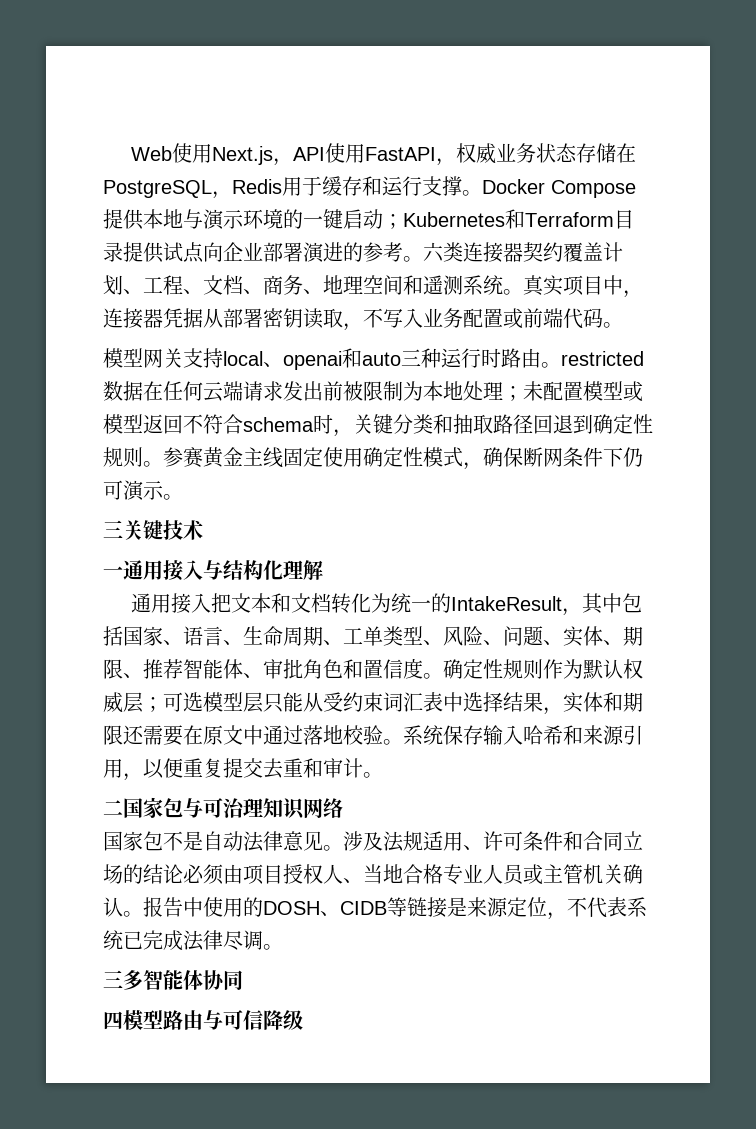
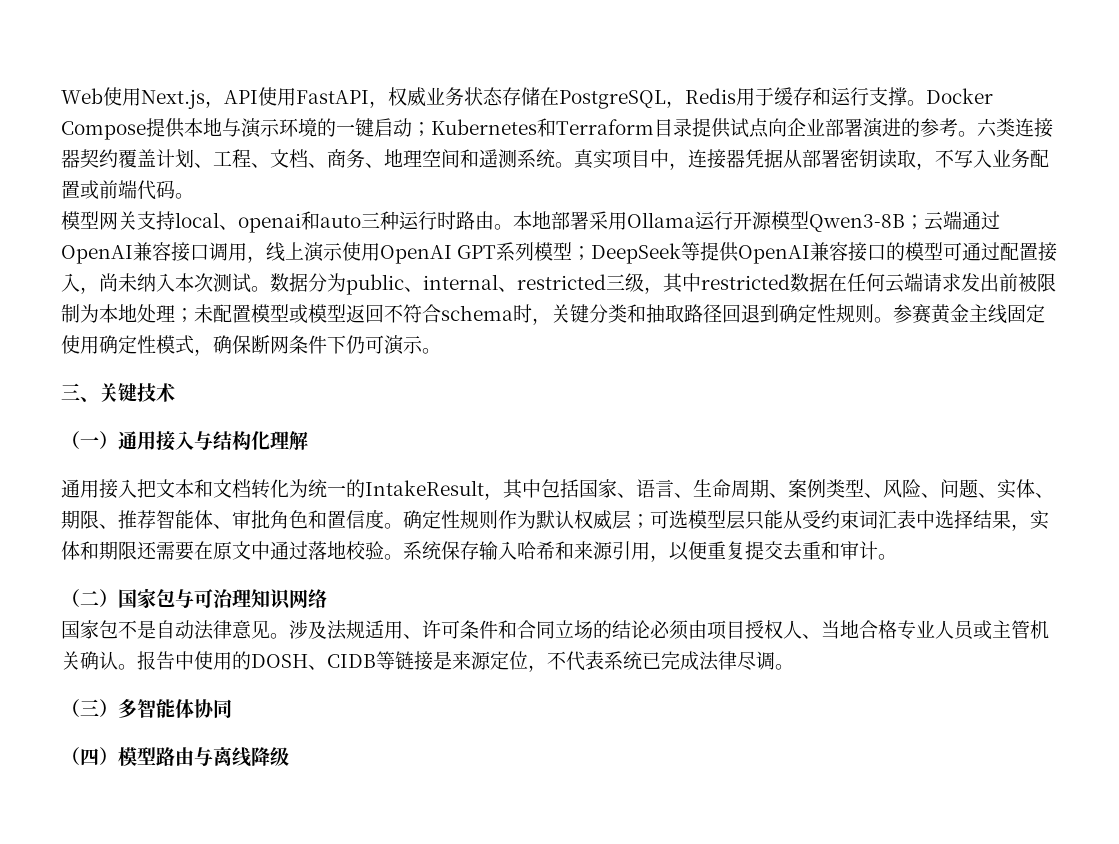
(561, 365) none -> [513,211,1000,232] [61,242,1058,264] [61,273,701,295] 本地部署采用Ollama运行开源模型Qwen3-8B；云端通过OpenAI兼容接口调用，线上演示使用OpenAI GPT系列模型；DeepSeek等提供OpenAI兼容接口的模型可通过配置接入，尚未纳入本次测试。数据分为public、internal、restricted三级，其中
(123, 529) none -> [80,397,99,402] 、
[103,566,123,578] 一 -> [61,431,118,449] （一）
[343,626,383,646] 工单 -> [788,479,826,498] 案例
[103,800,123,816] 二 -> [61,589,118,607] （二）
[103,970,123,988] 三 -> [61,699,118,717] （三）
[103,1011,123,1030] 四 -> [61,747,118,766] （四）
[223,1010,263,1030] 可信 -> [213,747,251,767] 离线

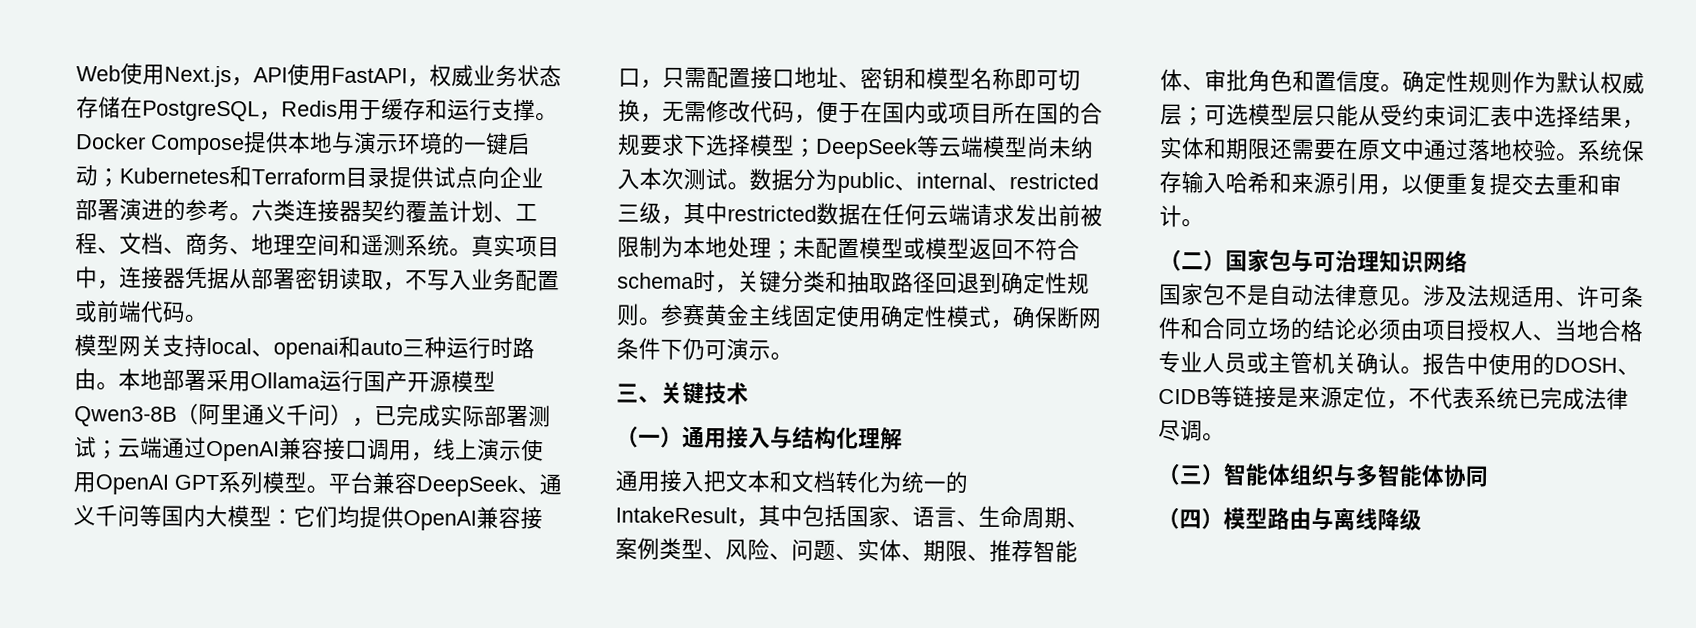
(733, 220) none -> [363,370,408,393] 国产
(905, 223) none -> [176,403,551,428] [74,436,97,459] （阿里通义千问），已完成实际部署测试
[572,242,1058,264] [61,273,99,294] ；DeepSeek等提供OpenAI兼容接口的模型可通过配置接入， -> [306,471,562,497] [73,504,543,531] [618,66,1081,91] [618,99,1103,125] [617,133,1028,160] 。平台兼容DeepSeek、通义千问等国内大模型：它们均提供OpenAI兼容接口，只需配置接口地址、密钥和模型名称即可切换，无需修改代码，便于在国内或项目所在国的合规要求下选择模型；DeepSeek等云端模型
(118, 708) none -> [1223,463,1357,487] 智能体组织与

